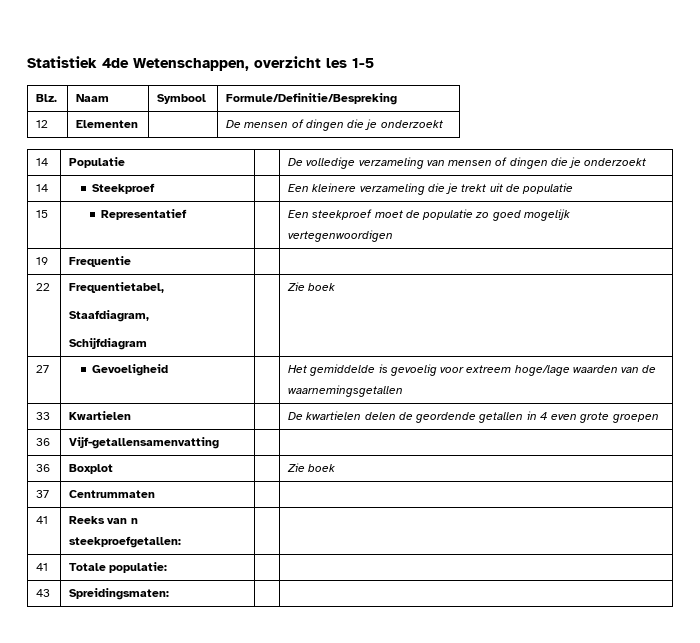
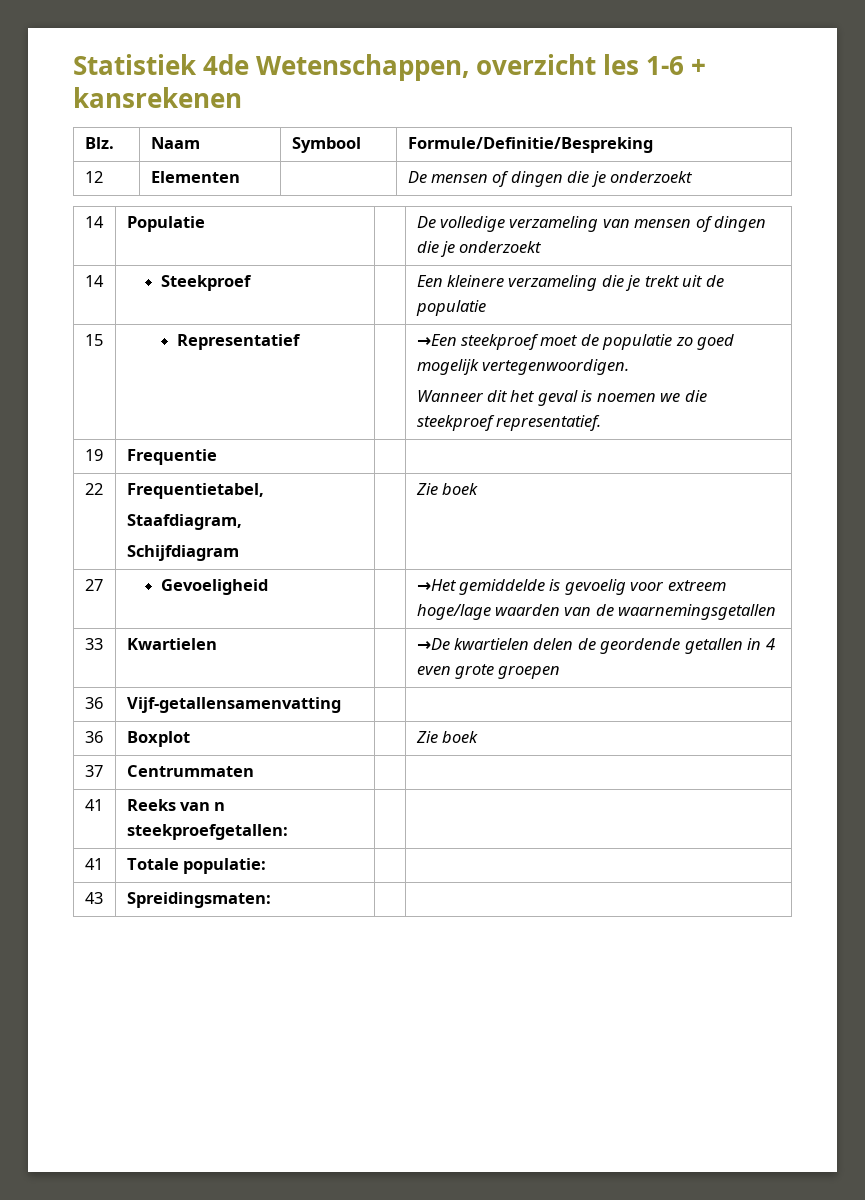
[352,58,374,68] 1-5 -> [646,56,707,75] [73,87,242,108] 1-6 + kansrekenen
[288,210,310,218] Een -> [416,334,457,346] →Een
[288,230,394,242] vertegenwoordigen -> [482,359,630,375] [416,390,707,406] [416,415,602,431] vertegenwoordigen. // Wanneer dit het geval is noemen we die steekproef representatief.
[288,365,308,373] Het -> [416,579,456,591] →Het
[288,412,304,420] De -> [416,638,450,650] →De

